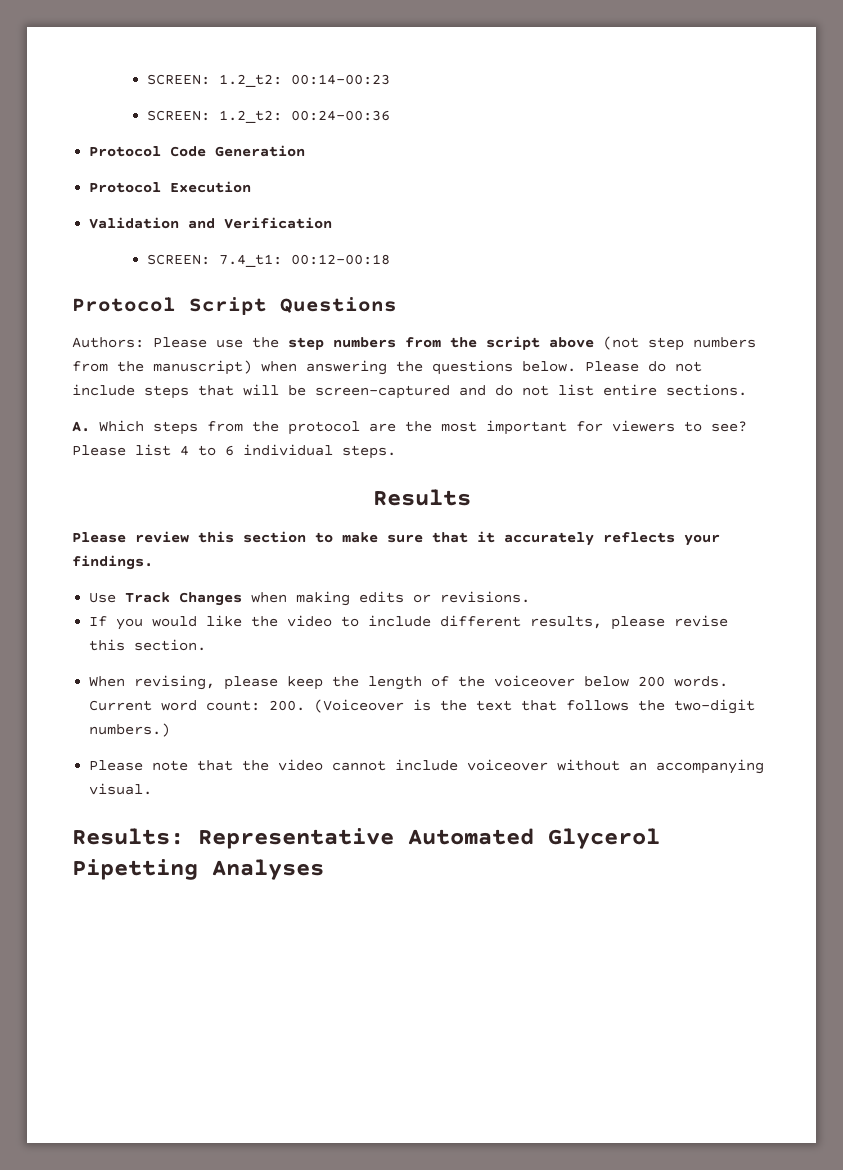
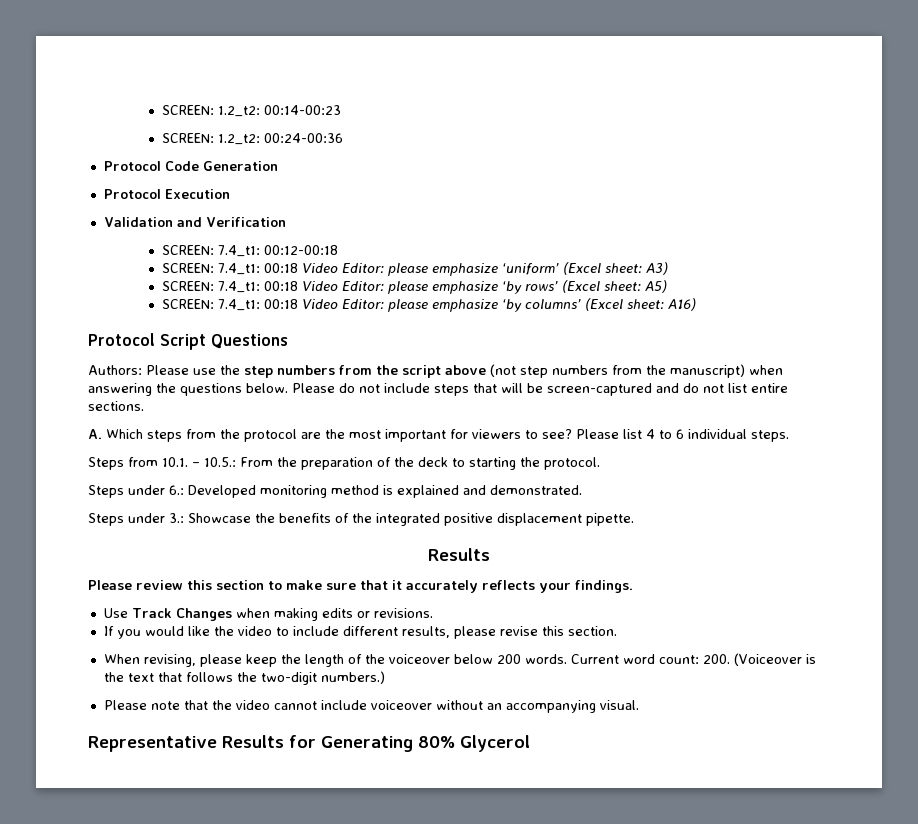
(391, 259) none -> [161,262,668,276] [161,280,667,294] [161,298,696,312] // SCREEN: 7.4_t1: 00:18 Video Editor: please emphasize ‘uniform’ (Excel sheet: A3) // SCREEN: 7.4_t1: 00:18 Video Editor: please emphasize ‘by rows’ (Excel sheet: A5) // SCREEN: 7.4_t1: 00:18 Video Editor: please emphasize ‘by columns’ (Excel sheet: A16)
(396, 452) none -> [88,457,600,470] [88,485,582,498] [88,513,634,526] // Steps from 10.1. – 10.5.: From the preparation of the deck to starting the protocol. // Steps under 6.: Developed monitoring method is explained and demonstrated. // Steps under 3.: Showcase the benefits of the integrated positive displacement pipette.
[72,828,660,849] [72,859,324,880] Results: Representative Automated Glycerol Pipetting Analyses -> [88,735,530,752] Representative Results for Generating 80% Glycerol

